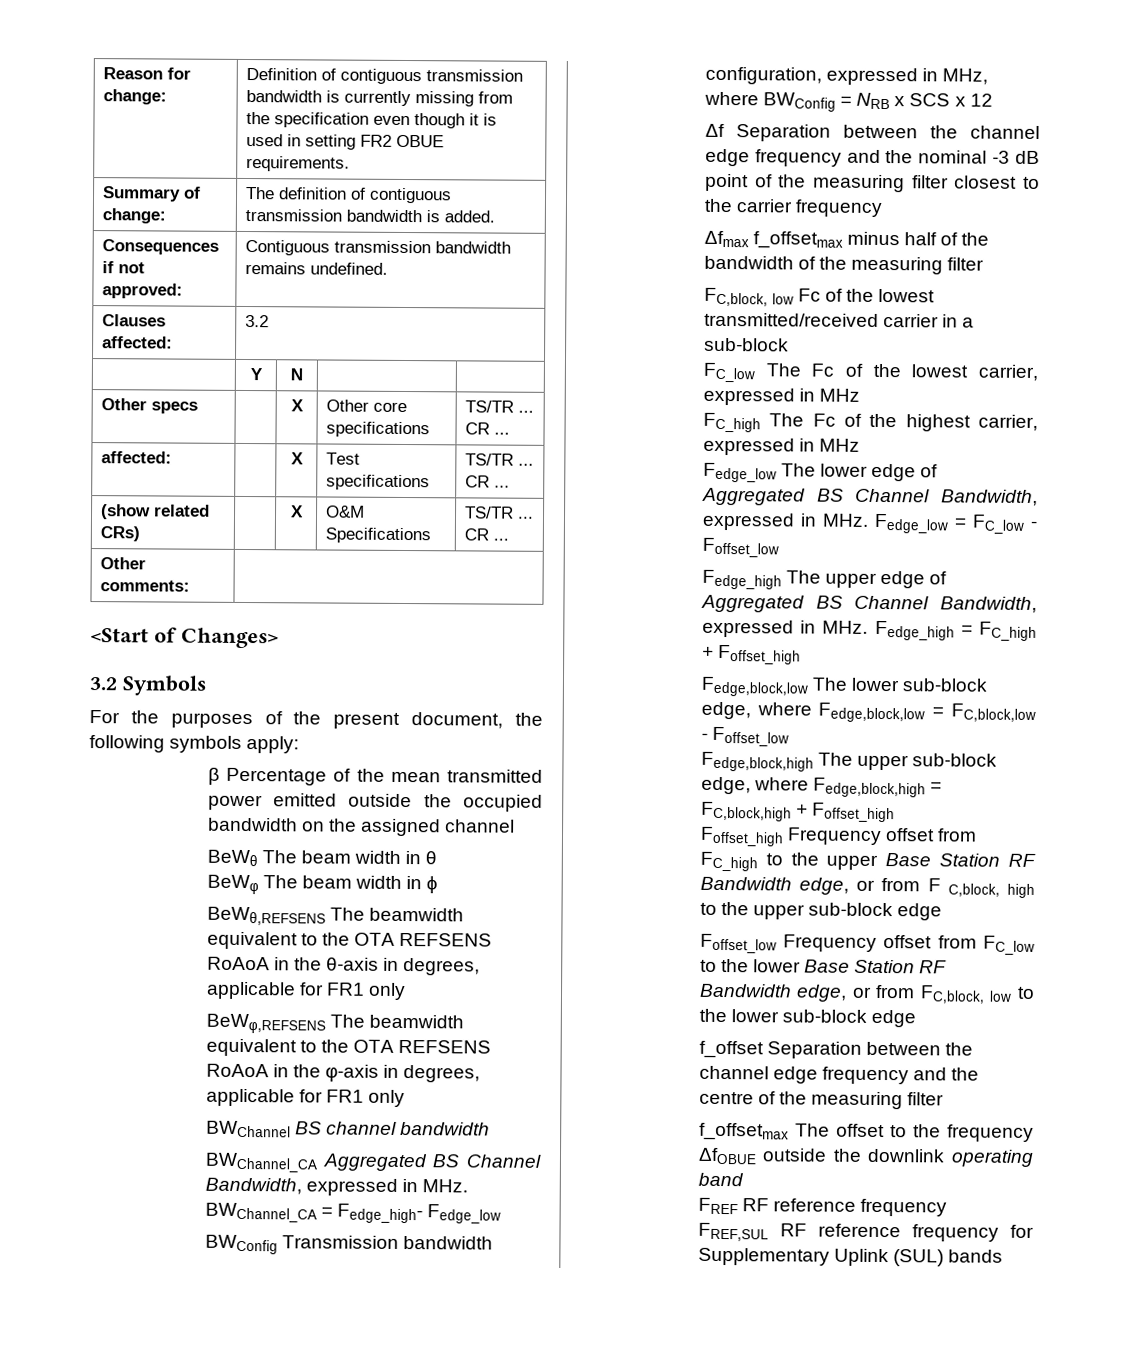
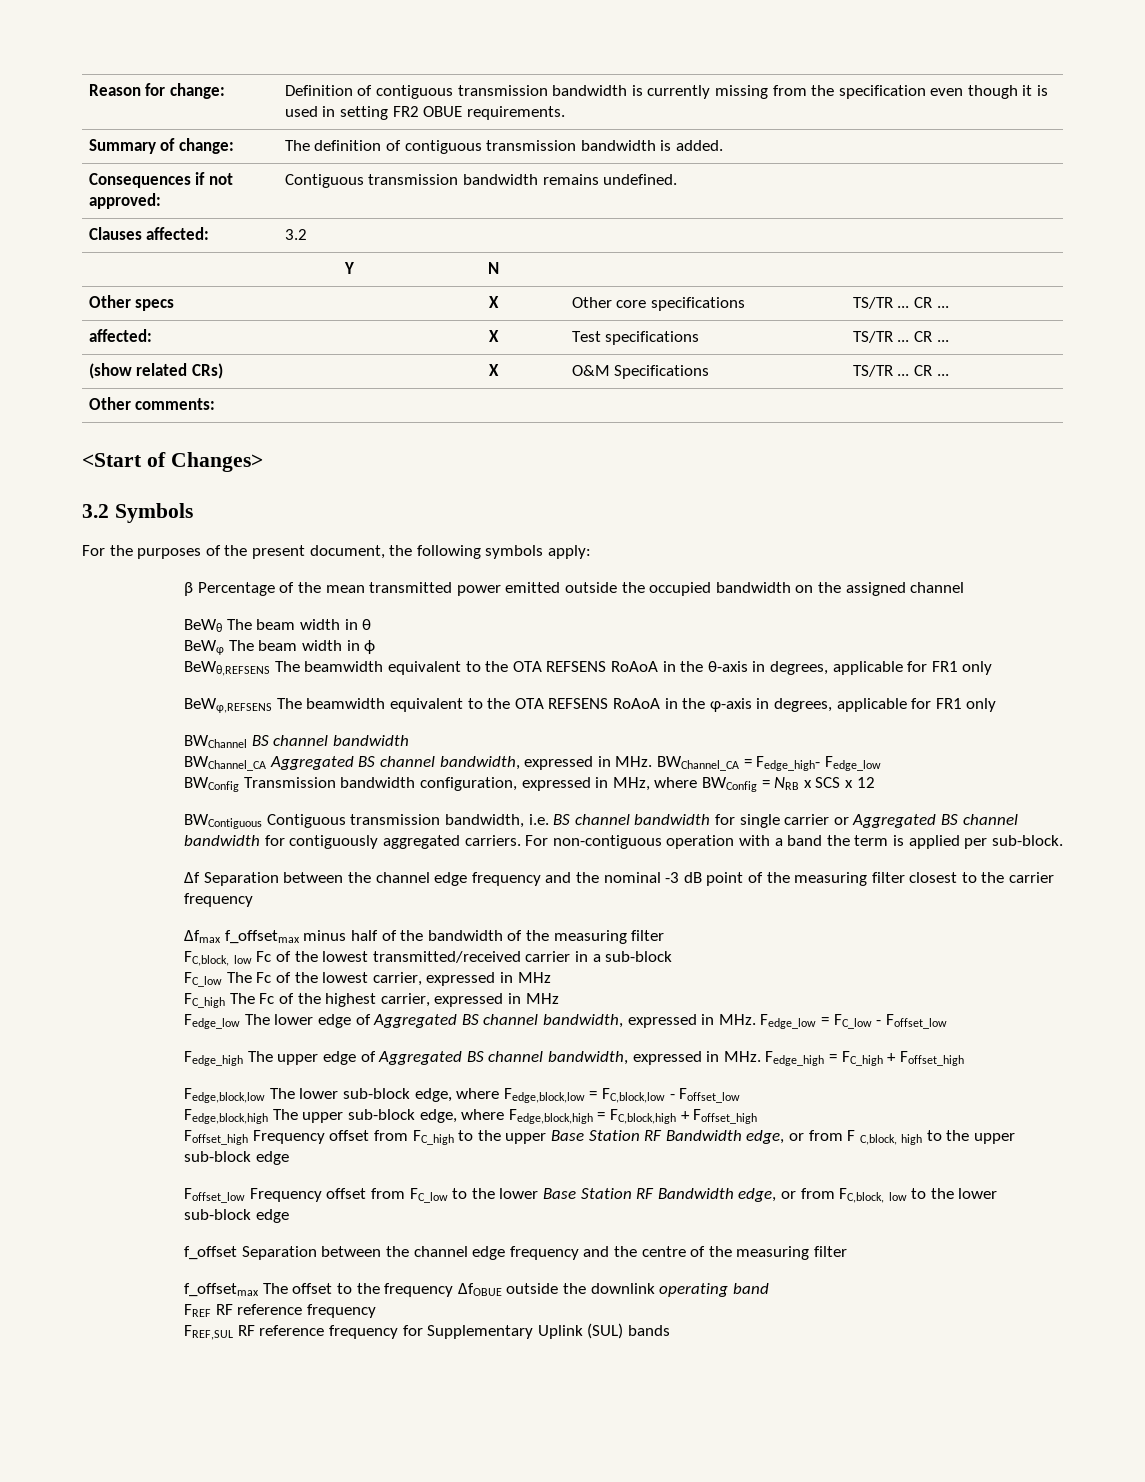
[466,1154,542,1168] [204,1177,302,1195] Channel Bandwidth, -> [380,756,520,770] channel bandwidth,
(993, 100) none -> [184,814,1018,829] [184,835,1063,849] // BWContiguous Contiguous transmission bandwidth, i.e. BS channel bandwidth for single carrier or Aggregated BS channel bandwidth for contiguously aggregated carriers. For non-contiguous operation with a band the term is applied per sub-block.
[855,488,1038,506] Channel Bandwidth, -> [483,1014,623,1028] channel bandwidth,
[854,595,1037,613] Channel Bandwidth, -> [488,1051,628,1065] channel bandwidth,

